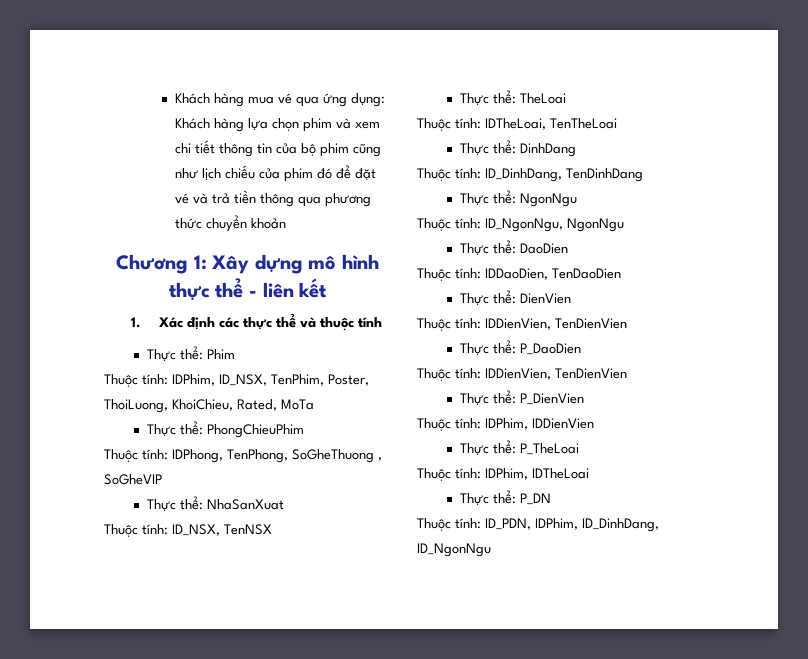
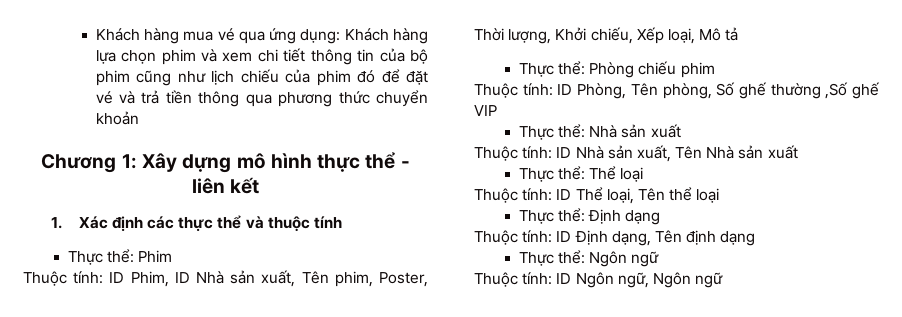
[172,374,369,386] [104,399,314,413] [147,421,305,438] [104,449,382,463] [104,474,162,485] [147,496,285,511] [104,524,272,537] [460,90,567,105] [417,118,617,131] [460,140,577,157] [417,168,643,182] [460,190,578,207] [417,218,624,232] [460,240,569,255] [417,268,621,281] [460,290,572,305] [417,318,627,331] [460,340,582,355] [417,368,627,381] [460,390,585,405] [417,418,594,431] [460,440,580,455] [417,468,589,481] [460,490,552,505] [417,518,659,532] [417,543,491,557] IDPhim, ID_NSX, TenPhim, Poster, ThoiLuong, KhoiChieu, Rated, MoTa // Thực thể: PhongChieuPhim // Thuộc tính: IDPhong, TenPhong, SoGheThuong , SoGheVIP // Thực thể: NhaSanXuat // Thuộc tính: ID_NSX, TenNSX // Thực thể: TheLoai // Thuộc tính: IDTheLoai, TenTheLoai // Thực thể: DinhDang // Thuộc tính: ID_DinhDang, TenDinhDang // Thực thể: NgonNgu // Thuộc tính: ID_NgonNgu, NgonNgu // Thực thể: DaoDien // Thuộc tính: IDDaoDien, TenDaoDien // Thực thể: DienVien // Thuộc tính: IDDienVien, TenDienVien // Thực thể: P_DaoDien // Thuộc tính: IDDienVien, TenDienVien // Thực thể: P_DienVien // Thuộc tính: IDPhim, IDDienVien // Thực thể: P_TheLoai // Thuộc tính: IDPhim, IDTheLoai // Thực thể: P_DN // Thuộc tính: ID_PDN, IDPhim, ID_DinhDang, ID_NgonNgu -> [109,270,428,287] [474,27,739,44] [518,61,715,78] [474,82,880,99] [474,105,497,116] [518,124,681,140] [474,145,798,162] [518,166,644,182] [474,187,720,204] [518,208,661,225] [474,230,756,246] [518,250,660,267] [474,272,724,288] ID Phim, ID Nhà sản xuất, Tên phim, Poster, Thời lượng, Khởi chiếu, Xếp loại, Mô tả // Thực thể: Phòng chiếu phim // Thuộc tính: ID Phòng, Tên phòng, Số ghế thường ,Số ghế VIP // Thực thể: Nhà sản xuất // Thuộc tính: ID Nhà sản xuất, Tên Nhà sản xuất // Thực thể: Thể loại // Thuộc tính: ID Thể loại, Tên thể loại // Thực thể: Định dạng // Thuộc tính: ID Định dạng, Tên định dạng // Thực thể: Ngôn ngữ // Thuộc tính: ID Ngôn ngữ, Ngôn ngữ

